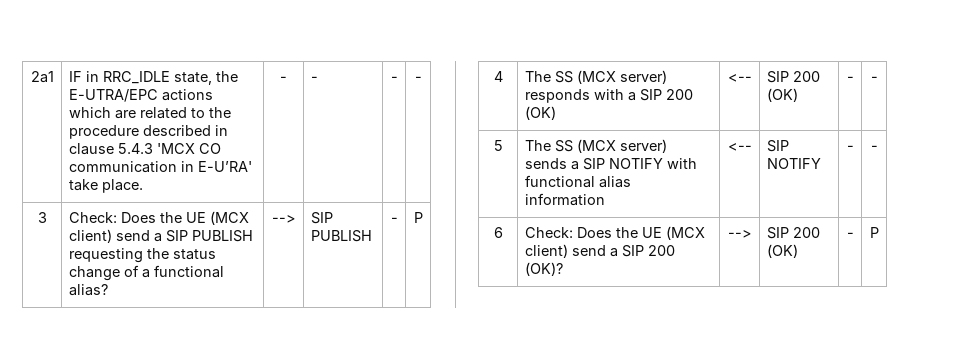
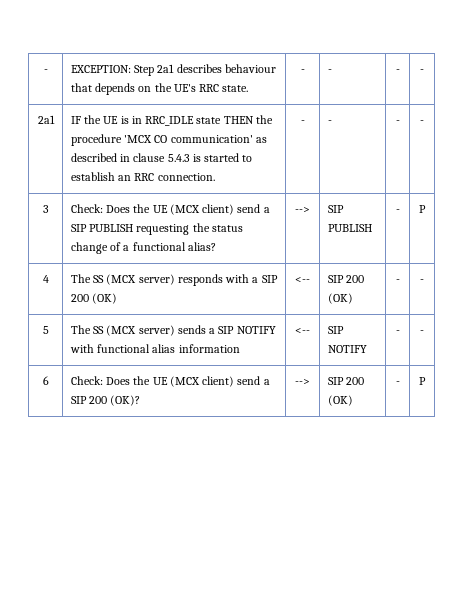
[30,71,54,83] [68,71,238,85] [68,89,213,102] [68,107,231,119] [68,125,228,139] [68,143,221,155] [68,161,252,173] [68,179,143,193] 2a1 | IF in RRC_IDLE state, the E-UTRA/EPC actions which are related to the procedure described in clause 5.4.3 'MCX CO communication in E-U’RA' take place. -> [43,69,48,73] [70,64,276,76] [70,83,249,95] [300,69,305,73] [327,69,332,73] [395,69,400,73] [420,69,424,73] [37,115,55,124] [70,115,273,126] [70,134,267,146] [70,153,253,162] [70,172,215,181] - | EXCEPTION: Step 2a1 describes behaviour that depends on the UE's RRC state. | - | - | - | - // 2a1 | IF the UE is in RRC_IDLE state THEN the procedure 'MCX CO communication' as described in clause 5.4.3 is started to establish an RRC connection.

